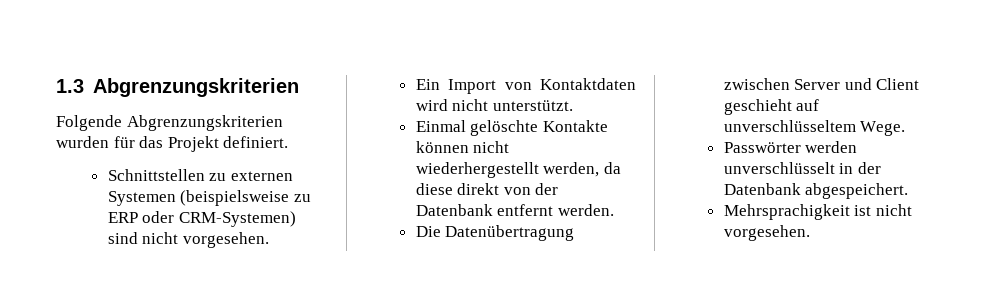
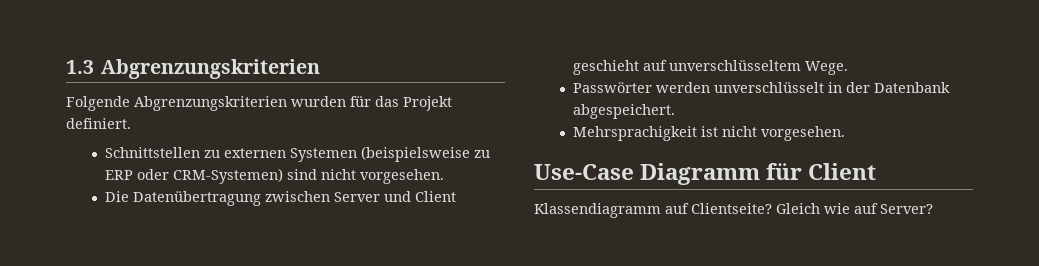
[415,78,636,94] [415,99,573,111] [415,120,608,136] [415,141,510,153] [415,162,621,178] [415,183,559,195] [415,204,614,216] // Ein Import von Kontaktdaten wird nicht unterstützt. // Einmal gelöschte Kontakte können nicht wiederhergestellt werden, da diese direkt von der Datenbank entfernt werden. -> (444, 176) none
(810, 233) none -> [534,163,877,185] [534,203,933,218] // Use-Case Diagramm für Client // Klassendiagramm auf Clientseite? Gleich wie auf Server?

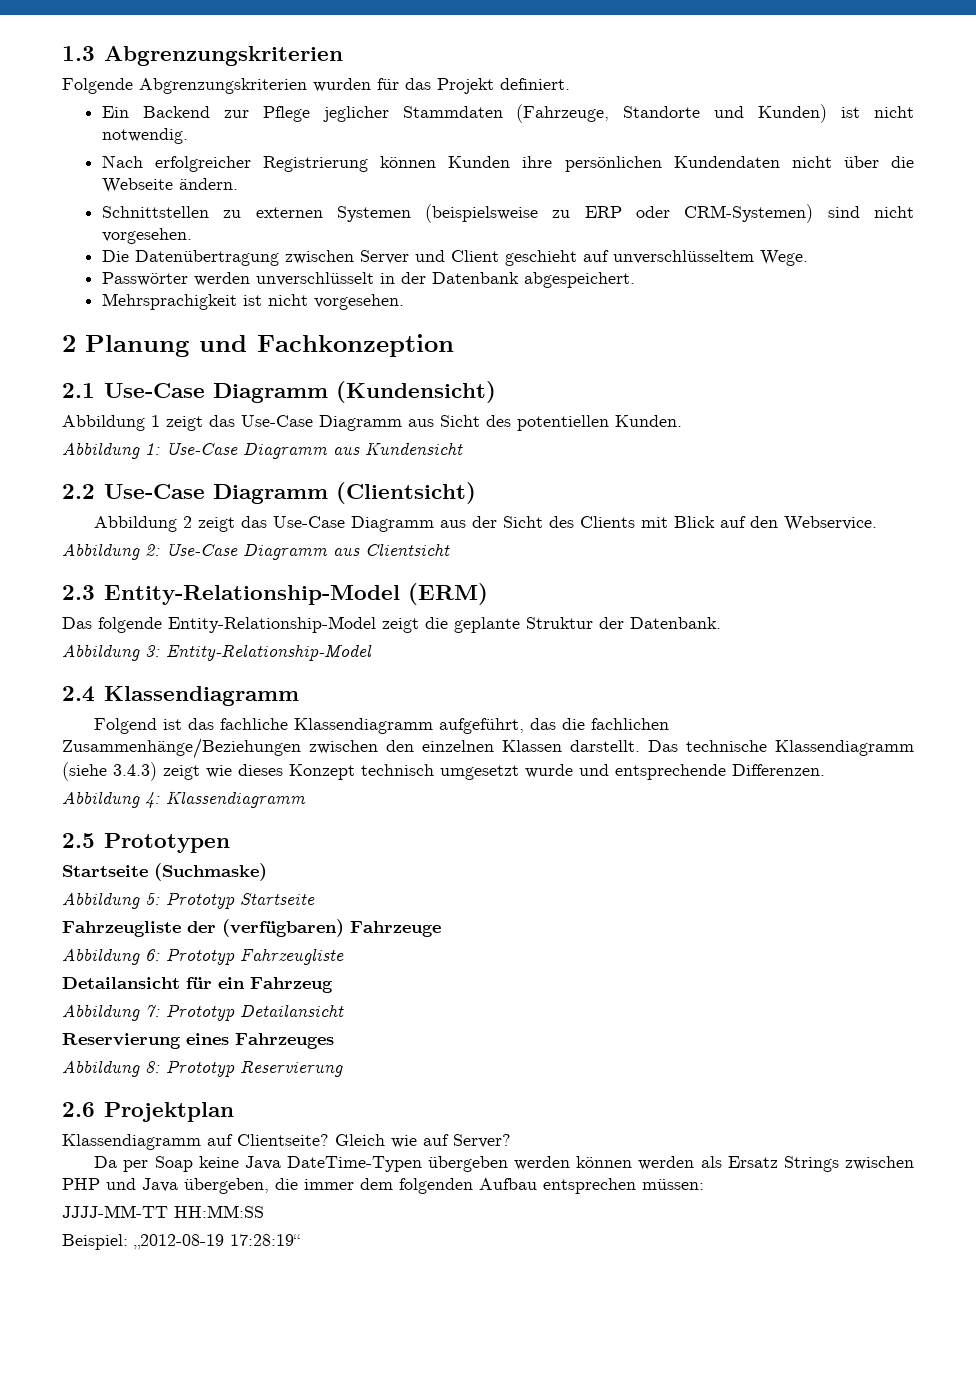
(131, 123) none -> [101,104,915,123] [101,128,188,144] [101,155,914,172] [101,178,238,193] // Ein Backend zur Pflege jeglicher Stammdaten (Fahrzeuge, Standorte und Kunden) ist nicht notwendig. // Nach erfolgreicher Registrierung können Kunden ihre persönlichen Kundendaten nicht über die Webseite ändern.
[534,163,877,185] Use-Case Diagramm für Client -> [62,334,454,357] [62,381,496,403] [62,415,682,431] [62,442,463,459] [62,482,476,504] [94,516,878,532] [62,543,450,560] [62,583,488,605] [62,616,721,633] [62,644,372,661] [62,686,299,706] [94,718,670,734] [62,738,914,759] [62,762,825,781] [62,791,306,808] [62,833,230,853] [62,863,267,881] [62,892,315,909] [62,919,441,937] [62,948,344,965] [62,977,333,993] [62,1004,344,1021] [62,1033,334,1049] [62,1060,343,1077] [62,1102,234,1122] 2 Planung und Fachkonzeption // 2.1 Use-Case Diagramm (Kundensicht) // Abbildung 1 zeigt das Use-Case Diagramm aus Sicht des potentiellen Kunden. // Abbildung 1: Use-Case Diagramm aus Kundensicht // 2.2 Use-Case Diagramm (Clientsicht) // Abbildung 2 zeigt das Use-Case Diagramm aus der Sicht des Clients mit Blick auf den Webservice. // Abbildung 2: Use-Case Diagramm aus Clientsicht // 2.3 Entity-Relationship-Model (ERM) // Das folgende Entity-Relationship-Model zeigt die geplante Struktur der Datenbank. // Abbildung 3: Entity-Relationship-Model // 2.4 Klassendiagramm // Folgend ist das fachliche Klassendiagramm aufgeführt, das die fachlichen Zusammenhänge/Beziehungen zwischen den einzelnen Klassen darstellt. Das technische Klassendiagramm (siehe 3.4.3) zeigt wie dieses Konzept technisch umgesetzt wurde und entsprechende Differenzen. // Abbildung 4: Klassendiagramm // 2.5 Prototypen // Startseite (Suchmaske) // Abbildung 5: Prototyp Startseite // Fahrzeugliste der (verfügbaren) Fahrzeuge // Abbildung 6: Prototyp Fahrzeugliste // Detailansicht für ein Fahrzeug // Abbildung 7: Prototyp Detailansicht // Reservierung eines Fahrzeuges // Abbildung 8: Prototyp Reservierung // 2.6 Projektplan
(933, 209) none -> [94,1156,915,1172] [62,1178,704,1194] [62,1205,264,1218] [62,1234,300,1250] // Da per Soap keine Java DateTime-Typen übergeben werden können werden als Ersatz Strings zwischen PHP und Java übergeben, die immer dem folgenden Aufbau entsprechen müssen: // JJJJ-MM-TT HH:MM:SS // Beispiel: „2012-08-19 17:28:19“

